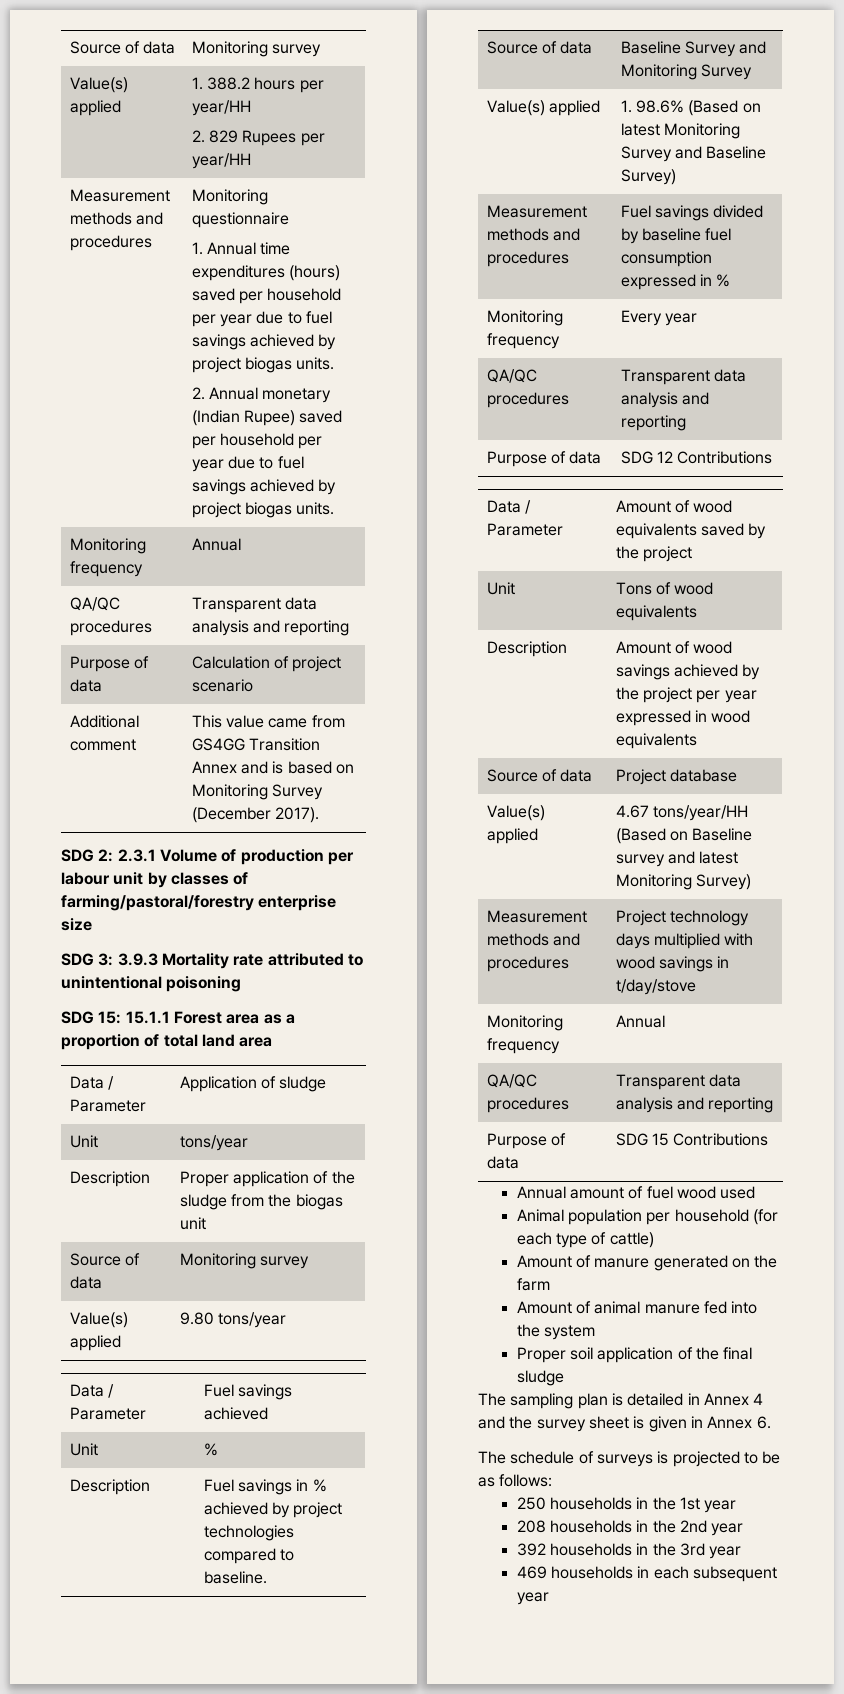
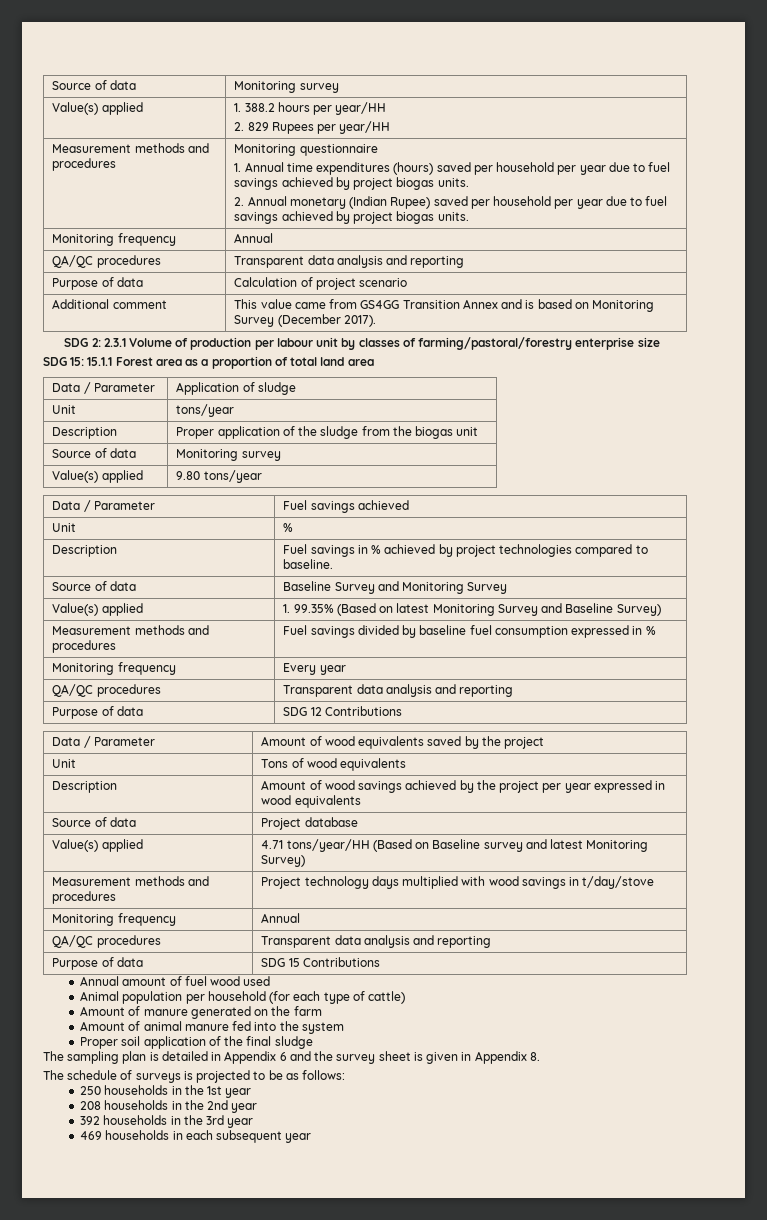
[61,953,363,969] [61,976,242,992] // SDG 3: 3.9.3 Mortality rate attributed to unintentional poisoning -> (660, 342) none
[635,100,684,113] 98.6% -> [293,604,334,613] 99.35%
[615,805,649,818] 4.67 -> [261,840,284,849] 4.71
[703,1393,764,1406] Annex 4 -> [224,1051,287,1064] Appendix 6
[707,1416,771,1429] Annex 6. -> [474,1051,540,1064] Appendix 8.

